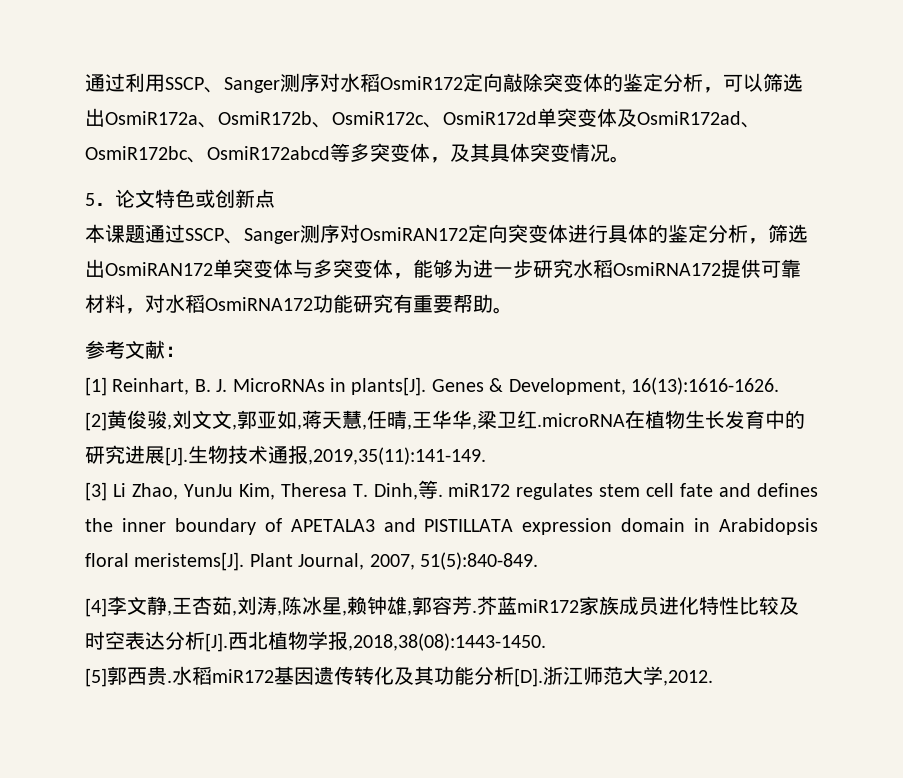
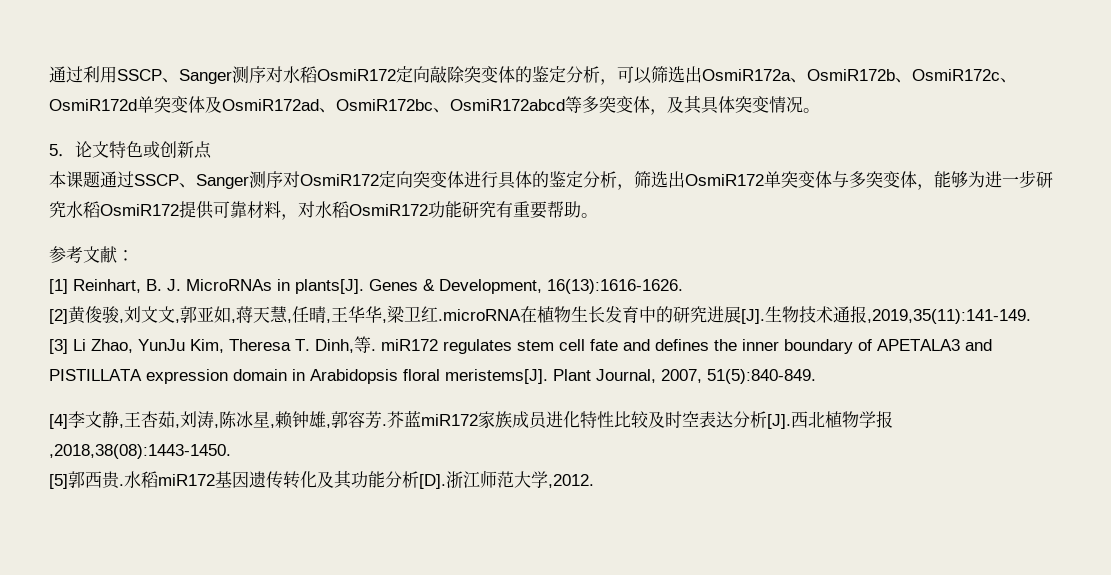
[360,227,468,241] OsmiRAN172 -> [300,174,379,186] OsmiR172
[105,262,213,276] OsmiRAN172 -> [685,174,764,186] OsmiR172
[613,262,721,276] OsmiRNA172 -> [100,204,179,216] OsmiR172
[205,297,313,311] OsmiRNA172 -> [349,204,428,216] OsmiR172

